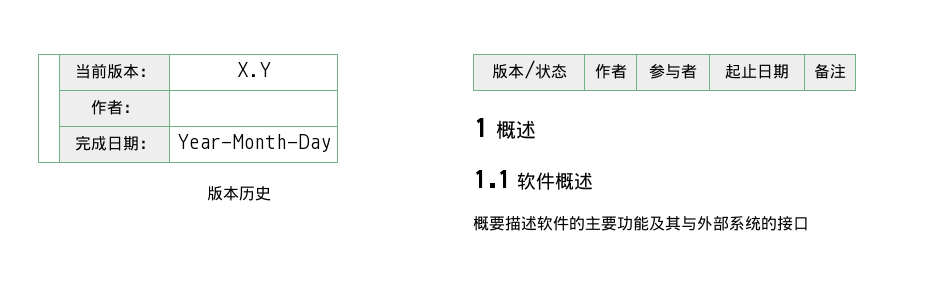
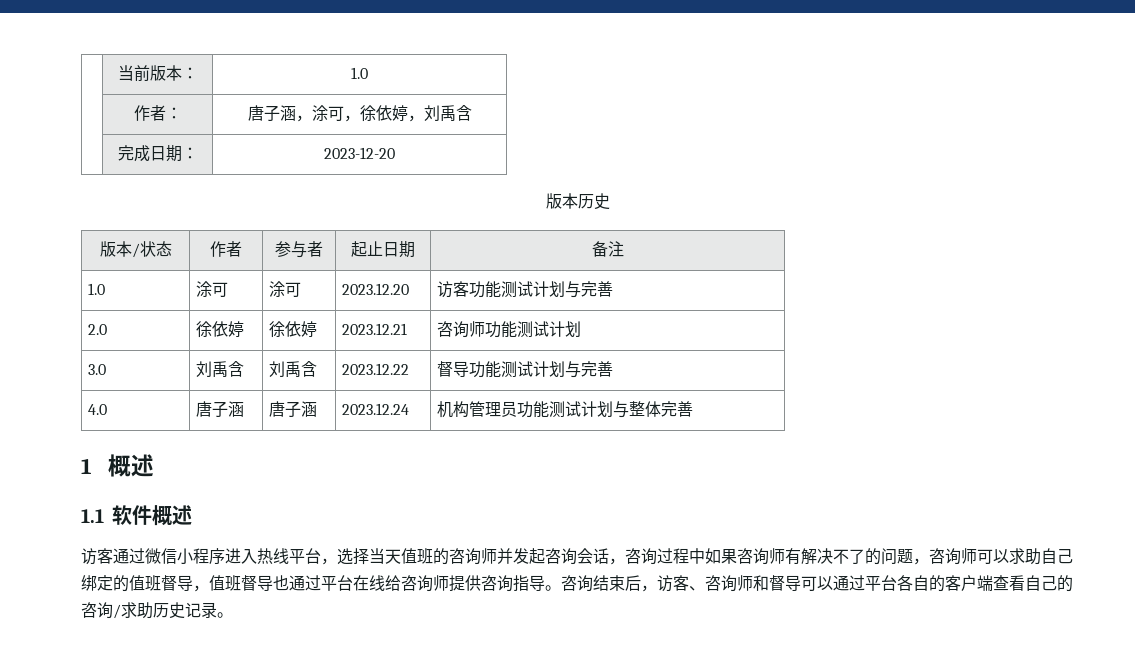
[237,62,271,77] X.Y -> [351,67,368,79] 1.0
(139, 108) none -> [247,105,472,122] 唐子涵，涂可，徐依婷，刘禹含
[176,134,331,152] Year-Month-Day -> [324,147,395,159] 2023-12-20
(846, 71) none -> [87,283,105,295] [195,281,228,297] [268,281,301,297] [341,283,409,295] [436,281,613,298] [87,324,107,335] [195,321,244,338] [268,321,317,338] [341,323,407,335] [436,321,581,338] [87,364,106,375] [195,361,244,377] [268,361,317,377] [341,363,409,375] [436,361,613,378] [87,404,107,415] [195,401,244,418] [268,401,317,418] [341,403,409,415] [436,401,693,418] // 1.0 | 涂可 | 涂可 | 2023.12.20 | 访客功能测试计划与完善 // 2.0 | 徐依婷 | 徐依婷 | 2023.12.21 | 咨询师功能测试计划 // 3.0 | 刘禹含 | 刘禹含 | 2023.12.22 | 督导功能测试计划与完善 // 4.0 | 唐子涵 | 唐子涵 | 2023.12.24 | 机构管理员功能测试计划与整体完善
[473,215,809,231] 概要描述软件的主要功能及其与外部系统的接口 -> [81,548,1073,565] [81,575,1073,592] [81,602,233,619] 访客通过微信小程序进入热线平台，选择当天值班的咨询师并发起咨询会话，咨询过程中如果咨询师有解决不了的问题，咨询师可以求助自己绑定的值班督导，值班督导也通过平台在线给咨询师提供咨询指导。咨询结束后，访客、咨询师和督导可以通过平台各自的客户端查看自己的咨询/求助历史记录。

